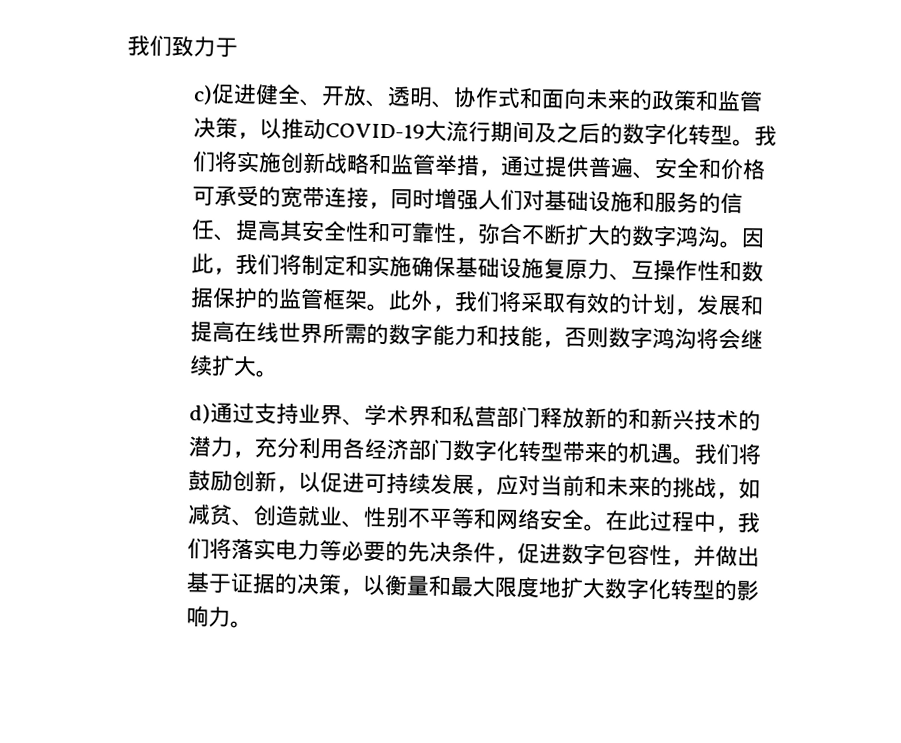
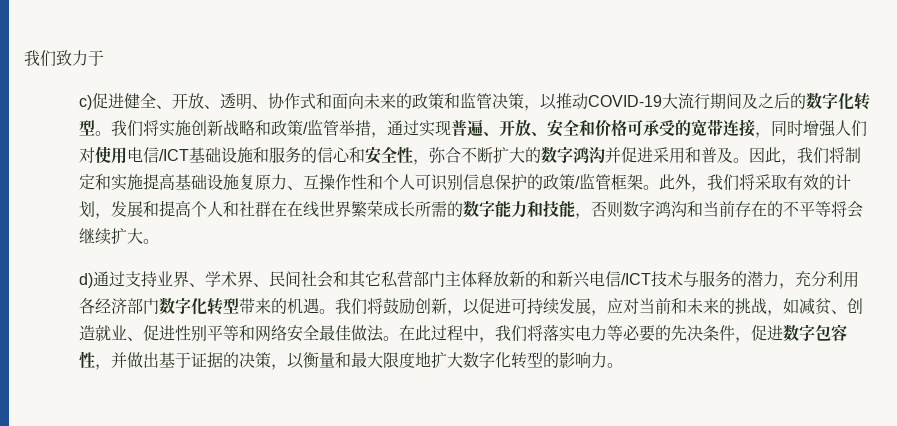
(393, 164) none -> [271,120,309,136] 政策/
[544,156,635,178] 提供普遍 -> [419,119,532,137] 实现普遍、开放
(546, 200) none -> [95,146,190,164] 使用电信/ICT
[191,219,436,243] 任、提高其安全性和可靠 -> [333,147,398,164] 心和安全
(722, 236) none -> [605,147,734,164] 并促进采用和普及
[411,256,457,278] 确保 -> [143,173,176,190] 提高
[741,261,765,283] [190,287,281,309] 数据保护的 -> [383,174,581,191] 个人可识别信息保护的政策/
[234,321,324,344] 在线世界 -> [191,200,416,218] 个人和社群在在线世界繁荣成长
(698, 338) none -> [687,201,832,217] 和当前存在的不平等
[430,405,454,427] 和 -> [253,271,382,288] 、民间社会和其它
(542, 417) none -> [445,271,478,287] 主体
[694,409,740,432] 技术 -> [589,271,732,287] 电信/ICT技术与服务
[363,506,432,529] 性别不 -> [143,325,208,341] 促进性别
(586, 519) none -> [319,325,385,342] 最佳做法

